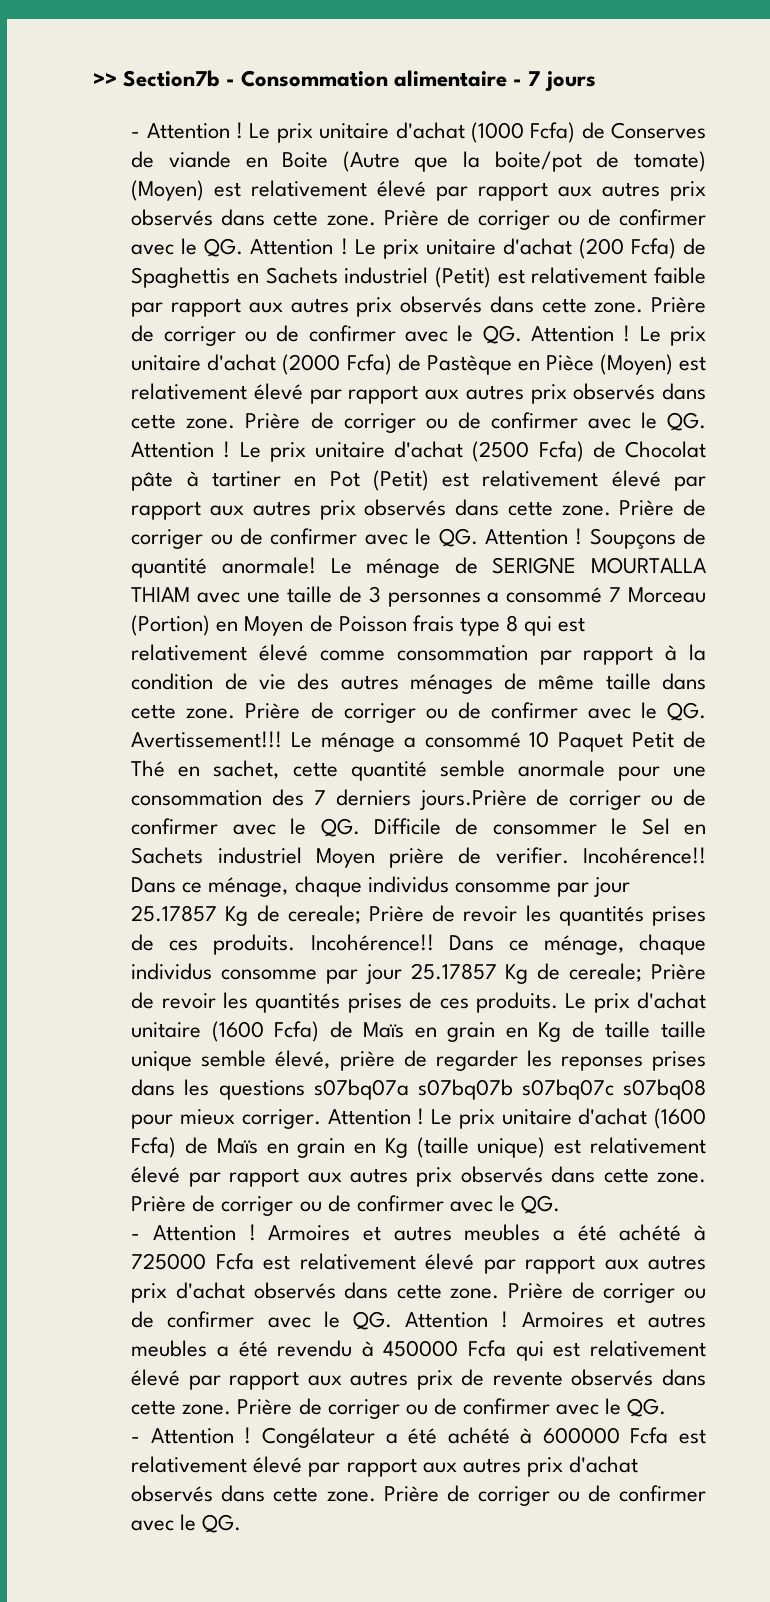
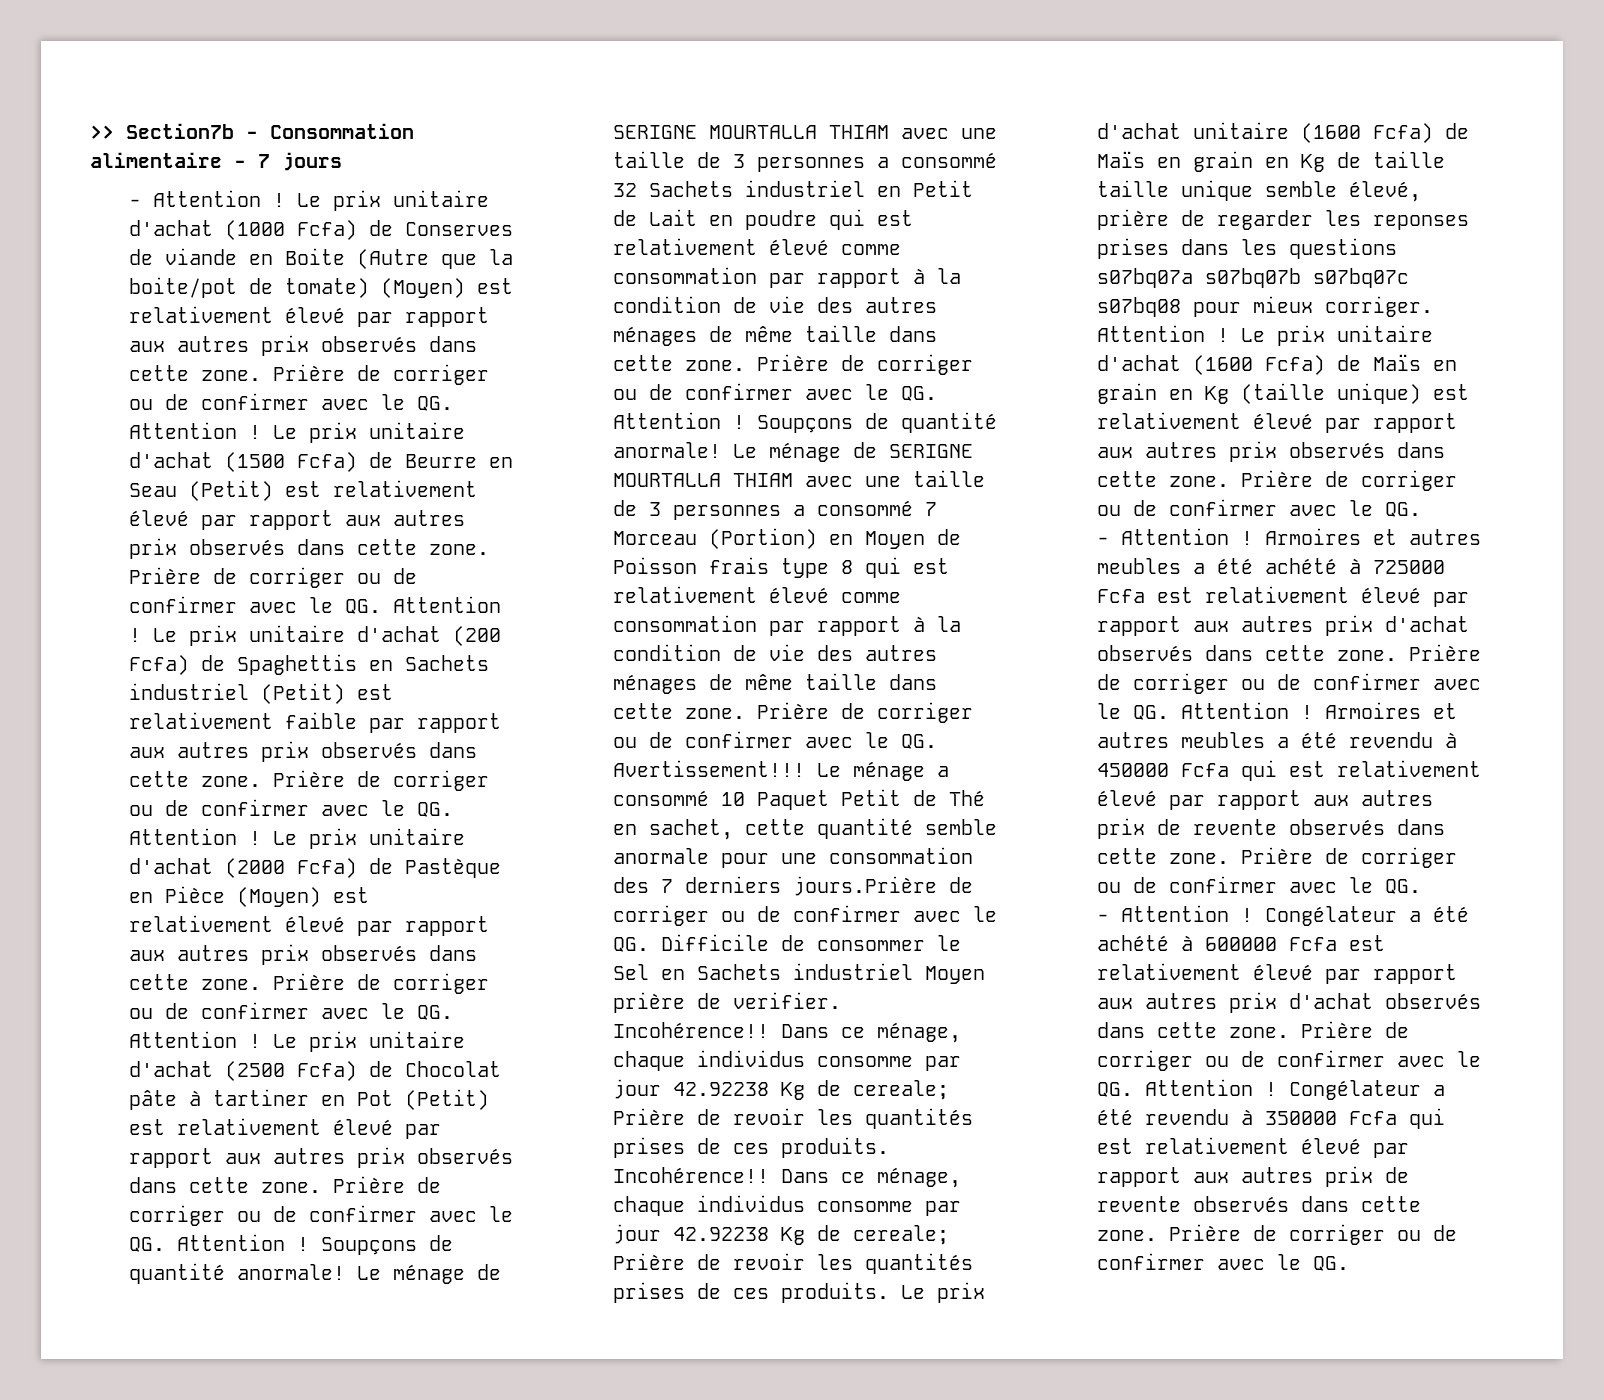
(572, 246) none -> [224,452,513,472] [128,480,477,501] [128,510,465,530] [128,538,489,559] [128,567,417,588] [128,596,501,614] [128,625,441,646] (1500 Fcfa) de Beurre en Seau (Petit) est relativement élevé par rapport aux autres prix observés dans cette zone. Prière de corriger ou de confirmer avec le QG. Attention ! Le prix unitaire d'achat
(603, 595) none -> [612,180,973,197] [612,209,913,230] [612,238,901,255] [612,267,961,288] [612,296,937,313] [612,325,937,346] [612,354,973,375] [612,383,937,401] [612,412,997,433] [612,442,973,462] [612,470,985,487] [612,500,913,520] 32 Sachets industriel en Petit de Lait en poudre qui est relativement élevé comme consommation par rapport à la condition de vie des autres ménages de même taille dans cette zone. Prière de corriger ou de confirmer avec le QG. Attention ! Soupçons de quantité anormale! Le ménage de SERIGNE MOURTALLA THIAM avec une taille de 3 personnes a consommé
[131,905,218,922] 25.17857 -> [672,1082,769,1096] 42.92238
[410,963,497,980] 25.17857 -> [672,1227,769,1241] 42.92238
(242, 1523) none -> [1144,1079,1445,1100] [1096,1108,1445,1129] [1096,1137,1409,1158] [1096,1166,1409,1187] [1096,1196,1421,1212] [1096,1224,1457,1245] [1096,1253,1349,1271] Attention ! Congélateur a été revendu à 350000 Fcfa qui est relativement élevé par rapport aux autres prix de revente observés dans cette zone. Prière de corriger ou de confirmer avec le QG.

